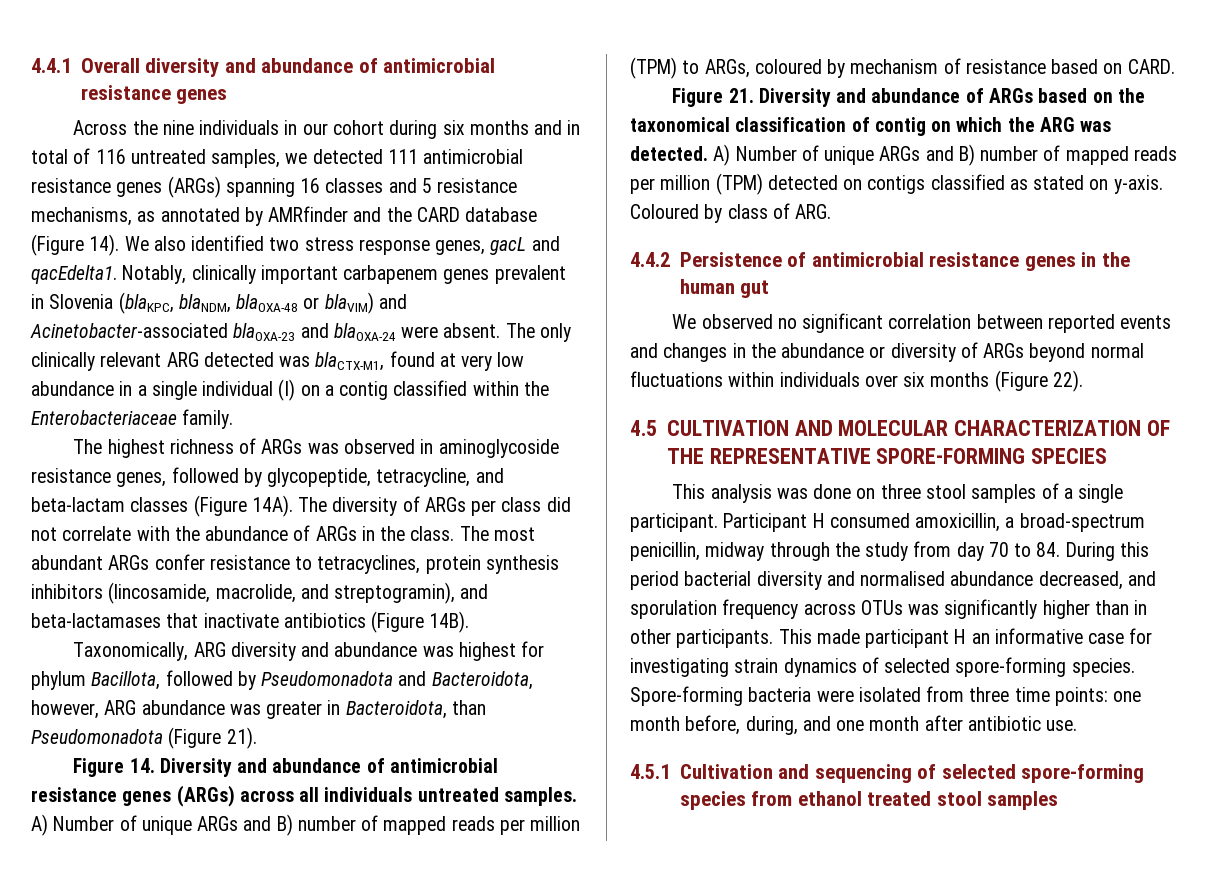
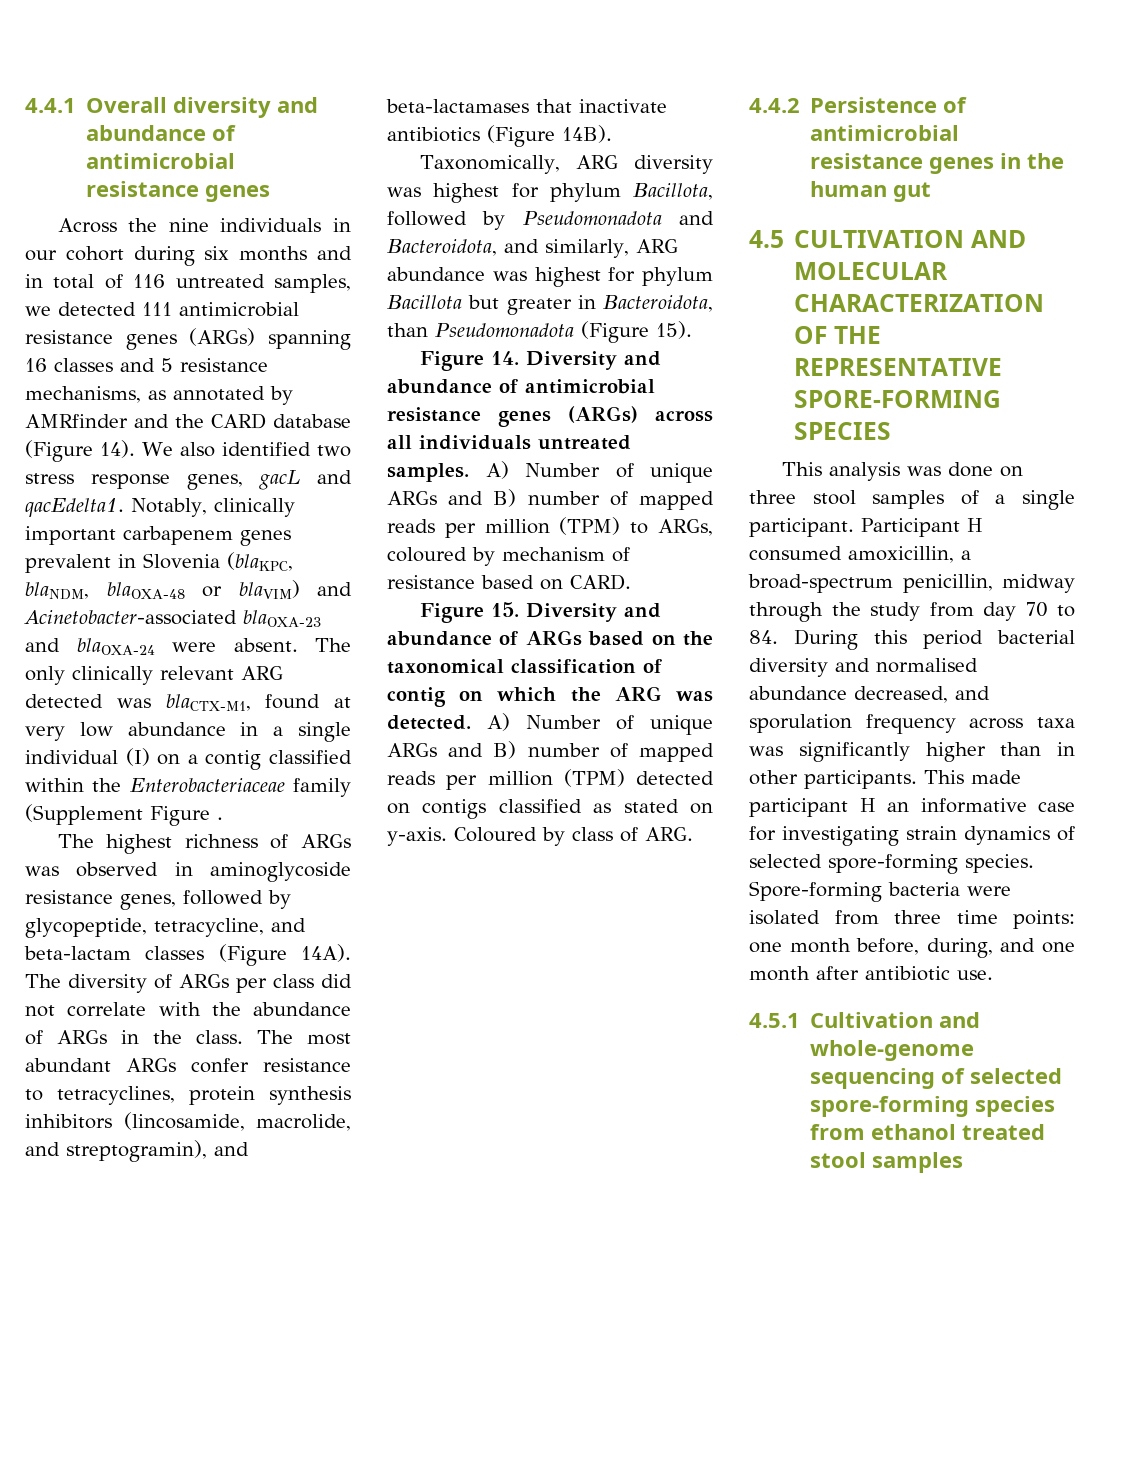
[182,409,234,429] family. -> [292,778,351,797] [25,804,223,826] family (Supplement Figure .
[301,642,418,657] and abundance -> (713, 164) none
[31,700,99,719] however, -> [504,239,629,258] and similarly,
(261, 709) none -> [534,267,713,287] [387,295,500,309] highest for phylum Bacillota but
[226,727,257,749] 21). -> [656,321,692,339] 15).
[728,88,754,103] 21. -> [490,602,519,617] 15.
[672,313,1172,333] [630,342,1144,362] [630,370,1083,392] // We observed no significant correlation between reported events and changes in the abundance or diversity of ARGs beyond normal fluctuations within individuals over six months (Figure 22). -> (932, 192) none
[860,600,903,615] OTUs -> [1037,717,1075,728] taxa
(810, 771) none -> [810,1040,975,1061] whole-genome

